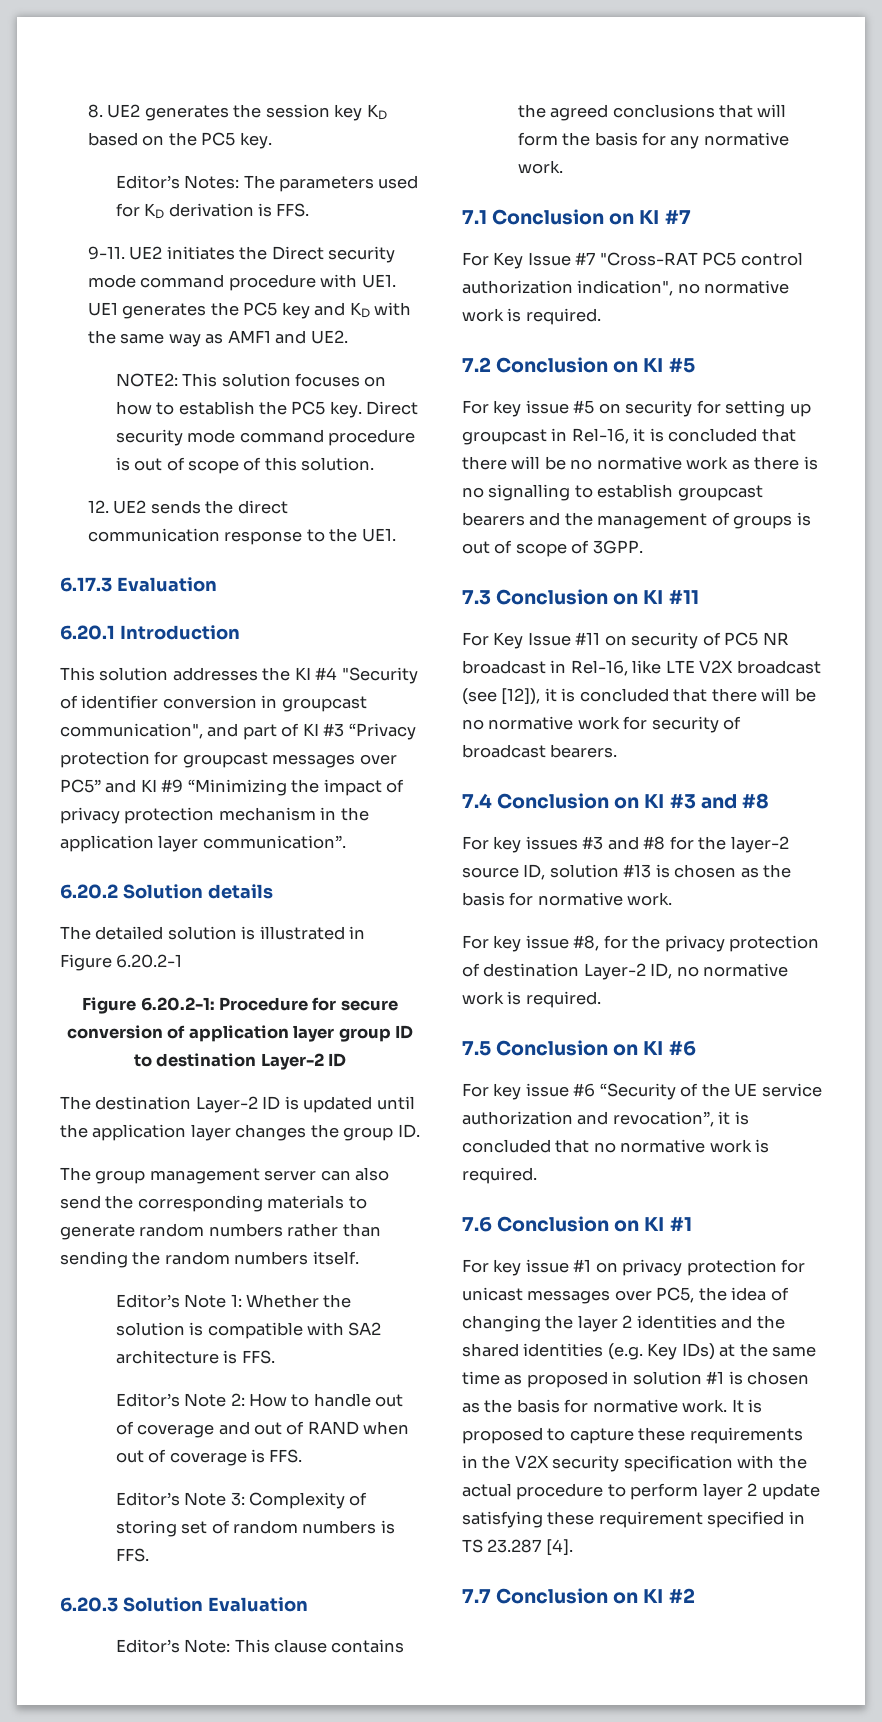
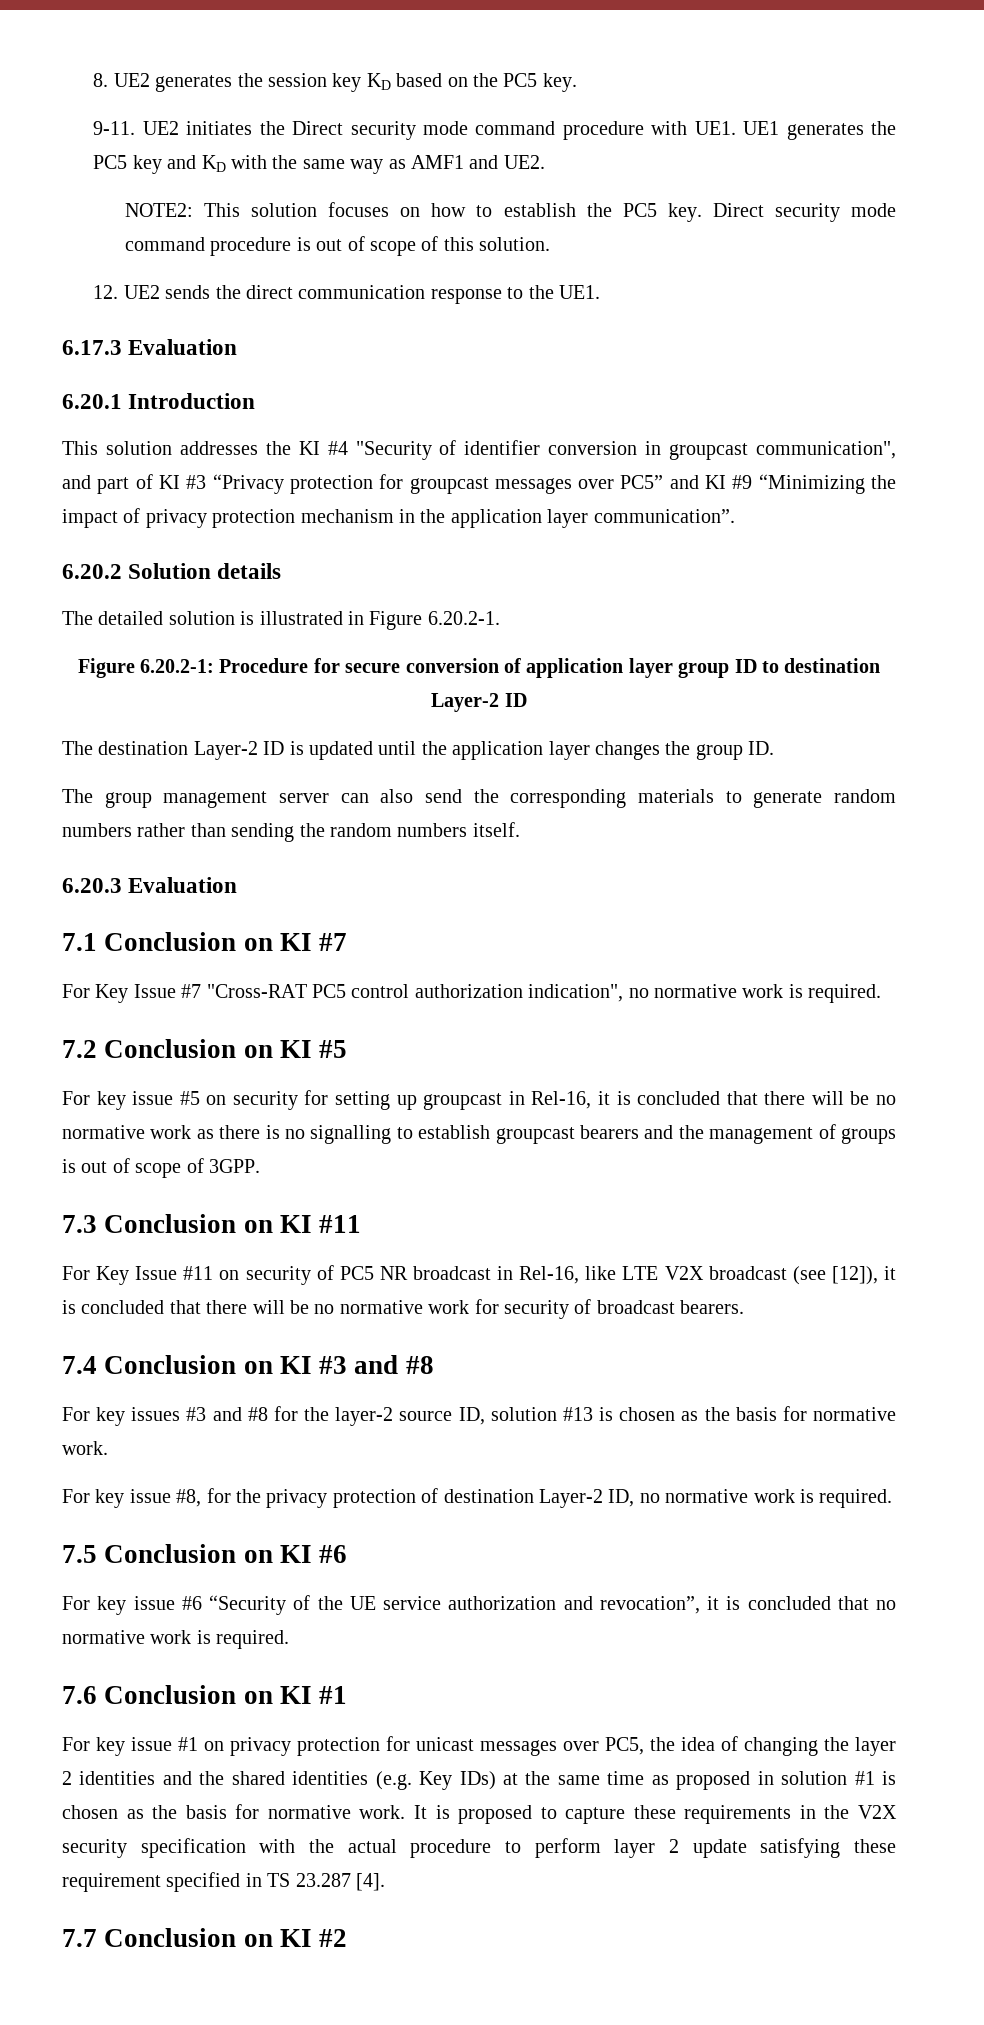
[115,175,419,192] [115,203,310,219] // Editor’s Notes: The parameters used for KD derivation is FFS. -> (577, 82) none
[116,954,183,968] 6.20.2-1 -> [427,611,500,625] 6.20.2-1.
[115,1294,352,1308] [115,1322,382,1339] [115,1350,275,1364] [115,1393,404,1407] [115,1421,410,1438] [115,1449,303,1466] [115,1492,368,1509] [115,1520,395,1537] [115,1548,149,1562] // Editor’s Note 1: Whether the solution is compatible with SA2 architecture is FFS. // Editor’s Note 2: How to handle out of coverage and out of RAND when out of coverage is FFS. // Editor’s Note 3: Complexity of storing set of random numbers is FFS. -> (520, 829) none
[122,1597,308,1612] [115,1639,405,1653] [517,104,787,121] [517,132,789,149] [517,160,563,174] Solution Evaluation // Editor’s Note: This clause contains the agreed conclusions that will form the basis for any normative work. -> [128,877,238,893] Evaluation

